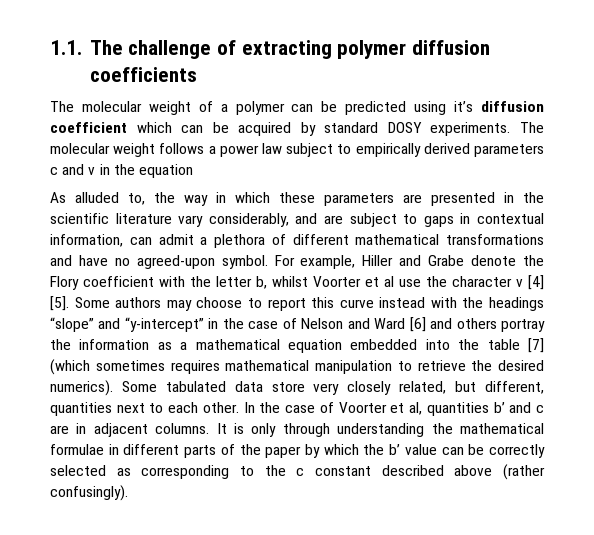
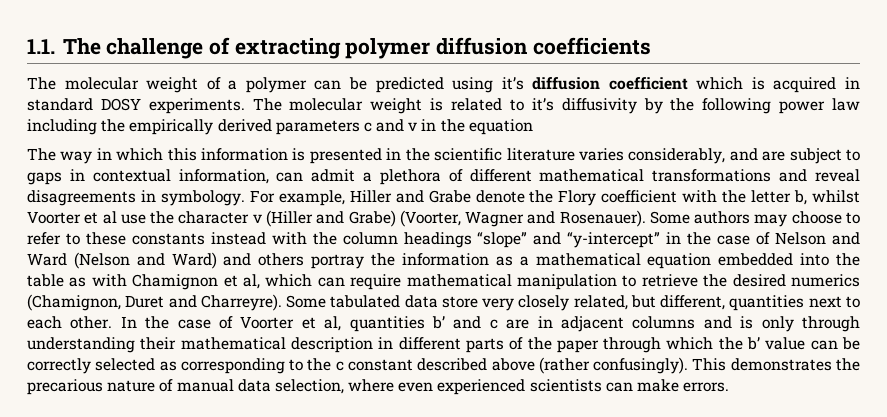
[181,122,316,136] can be acquired by -> [751,77,860,93] is acquired in
[159,143,352,157] follows a power law subject to -> [430,98,860,114] [27,119,126,135] is related to it’s diffusivity by the following power law including the
[50,192,422,206] As alluded to, the way in which these parameters are -> [27,148,306,164] The way in which this information is
[178,215,204,227] vary -> [578,148,624,161] varies
[78,255,268,269] have no agreed-upon symbol. -> [815,169,860,182] [27,190,245,206] reveal disagreements in symbology.
[528,275,544,290] [50,296,69,311] [4] [5]. -> [265,210,646,227] (Hiller and Grabe) (Voorter, Wagner and Rosenauer).
[267,297,374,311] report this curve -> [27,232,205,245] refer to these constants
(484, 302) none -> [342,232,398,245] column
[409,317,426,332] [6] -> [73,252,217,269] (Nelson and Ward)
[527,338,544,353] [50,359,220,375] [7] (which sometimes requires -> [69,274,402,290] as with Chamignon et al, which can require
[50,380,113,396] numerics). -> [790,274,860,287] [27,294,282,311] numerics (Chamignon, Duret and Charreyre).
[155,423,227,434] columns. It -> [632,316,732,329] columns and
[431,423,544,434] [50,444,104,455] the mathematical formulae -> [140,337,373,353] their mathematical description
[305,444,321,458] by -> [603,337,662,353] through
(128, 493) none -> [692,358,861,371] [27,379,730,395] This demonstrates the precarious nature of manual data selection, where even experienced scientists can make errors.

